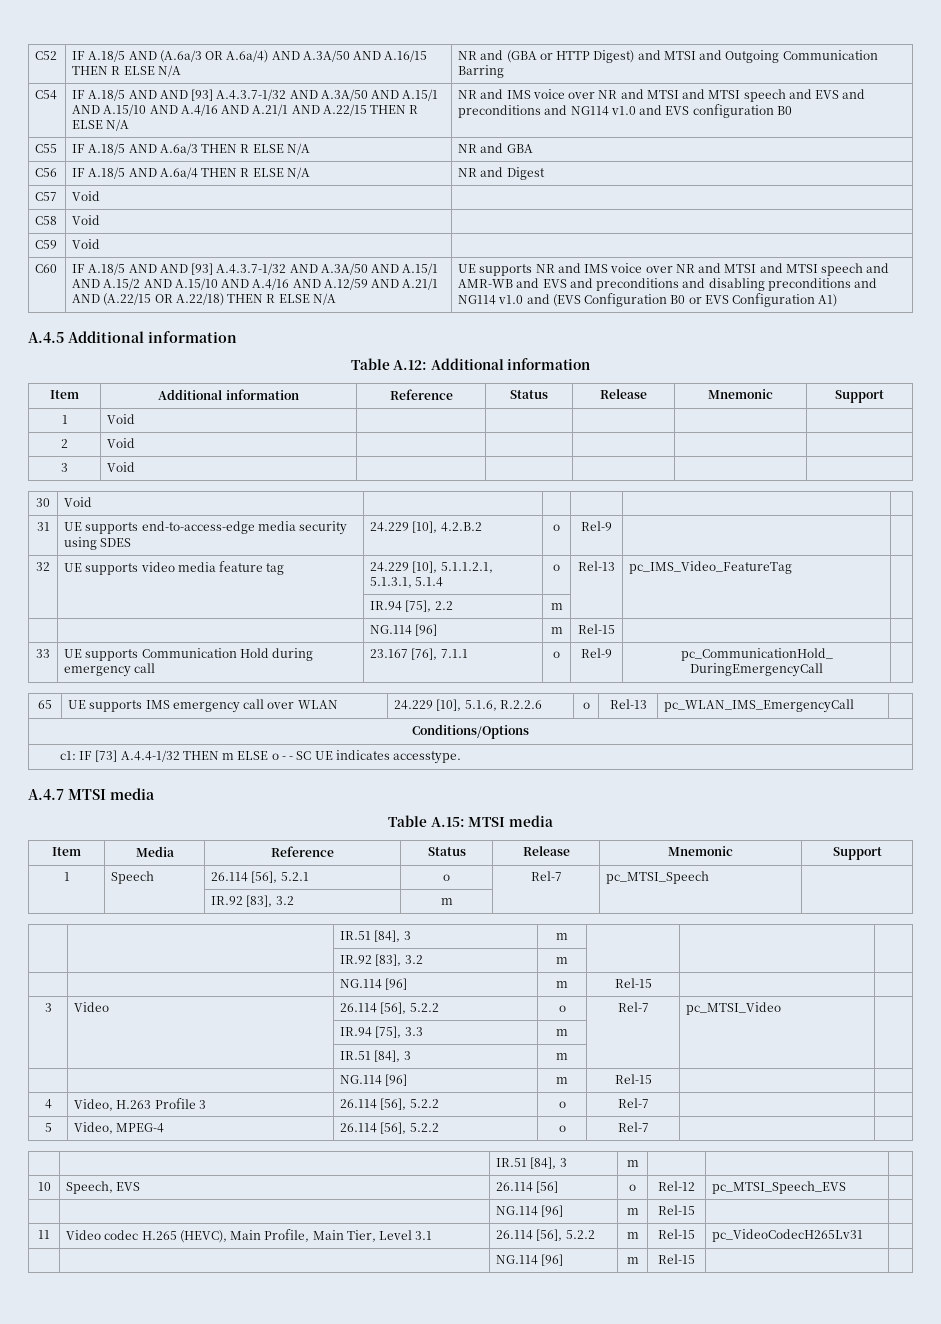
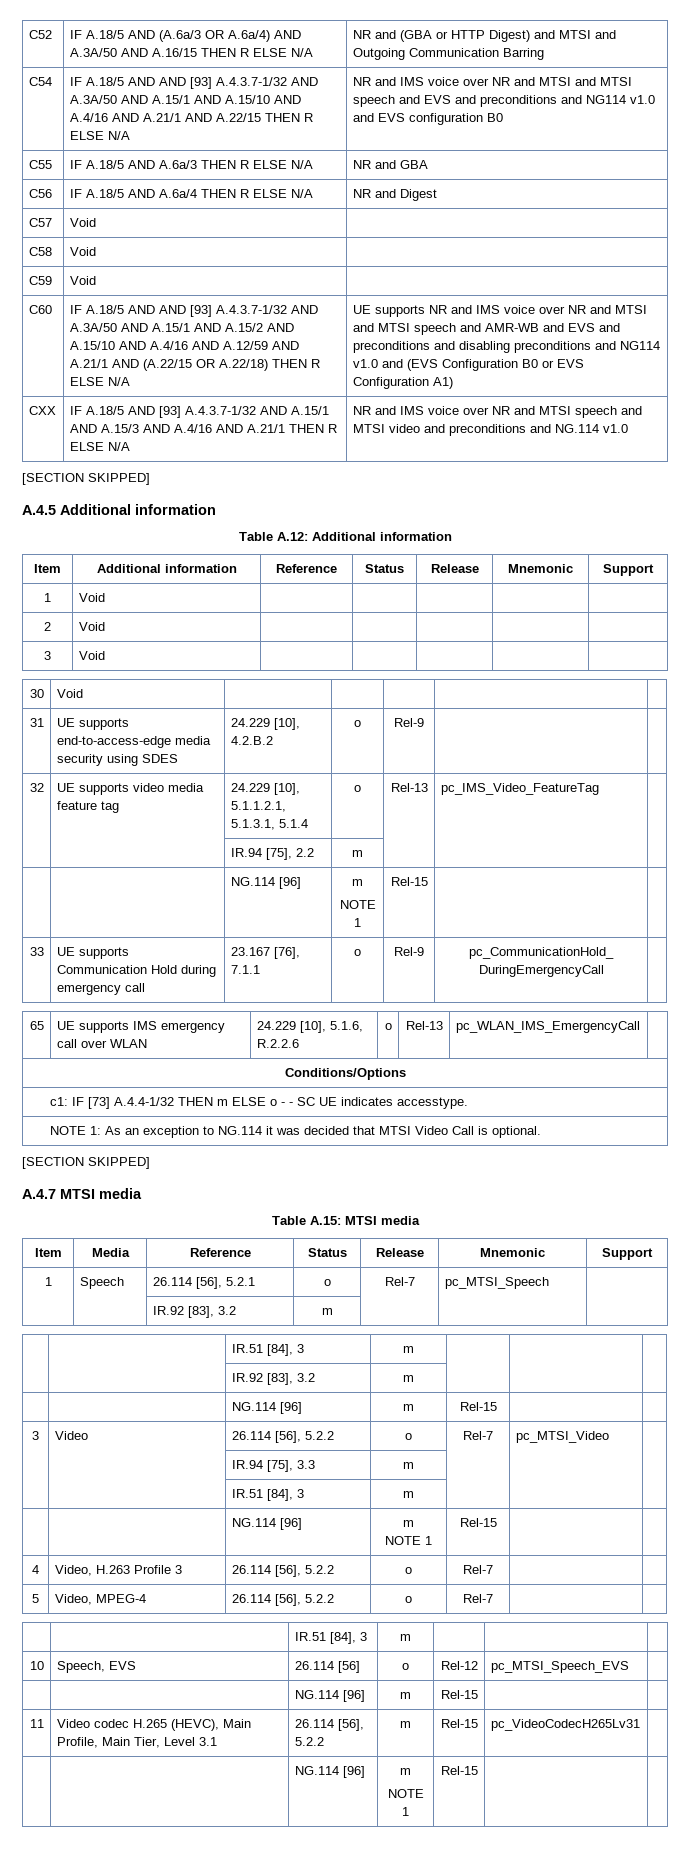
(838, 300) none -> [28,406,56,415] [69,406,329,418] [69,424,337,433] [69,442,130,451] [352,406,642,418] [352,424,628,436] [22,473,150,485] // CXX | IF A.18/5 AND [93] A.4.3.7-1/32 AND A.15/1 AND A.15/3 AND A.4/16 AND A.21/1 THEN R ELSE N/A | NR and IMS voice over NR and MTSI speech and MTSI video and preconditions and NG.114 v1.0 // [SECTION SKIPPED]
(563, 630) none -> [339,900,376,909] [354,918,361,927] // NOTE 1
(461, 757) none -> [50,1126,542,1138] [22,1157,150,1169] // NOTE 1: As an exception to NG.114 it was decided that MTSI Video Call is optional. // [SECTION SKIPPED]
(568, 1080) none -> [385,1536,432,1545] // NOTE 1
(639, 1260) none -> [387,1789,424,1798] [402,1807,409,1816] // NOTE 1

